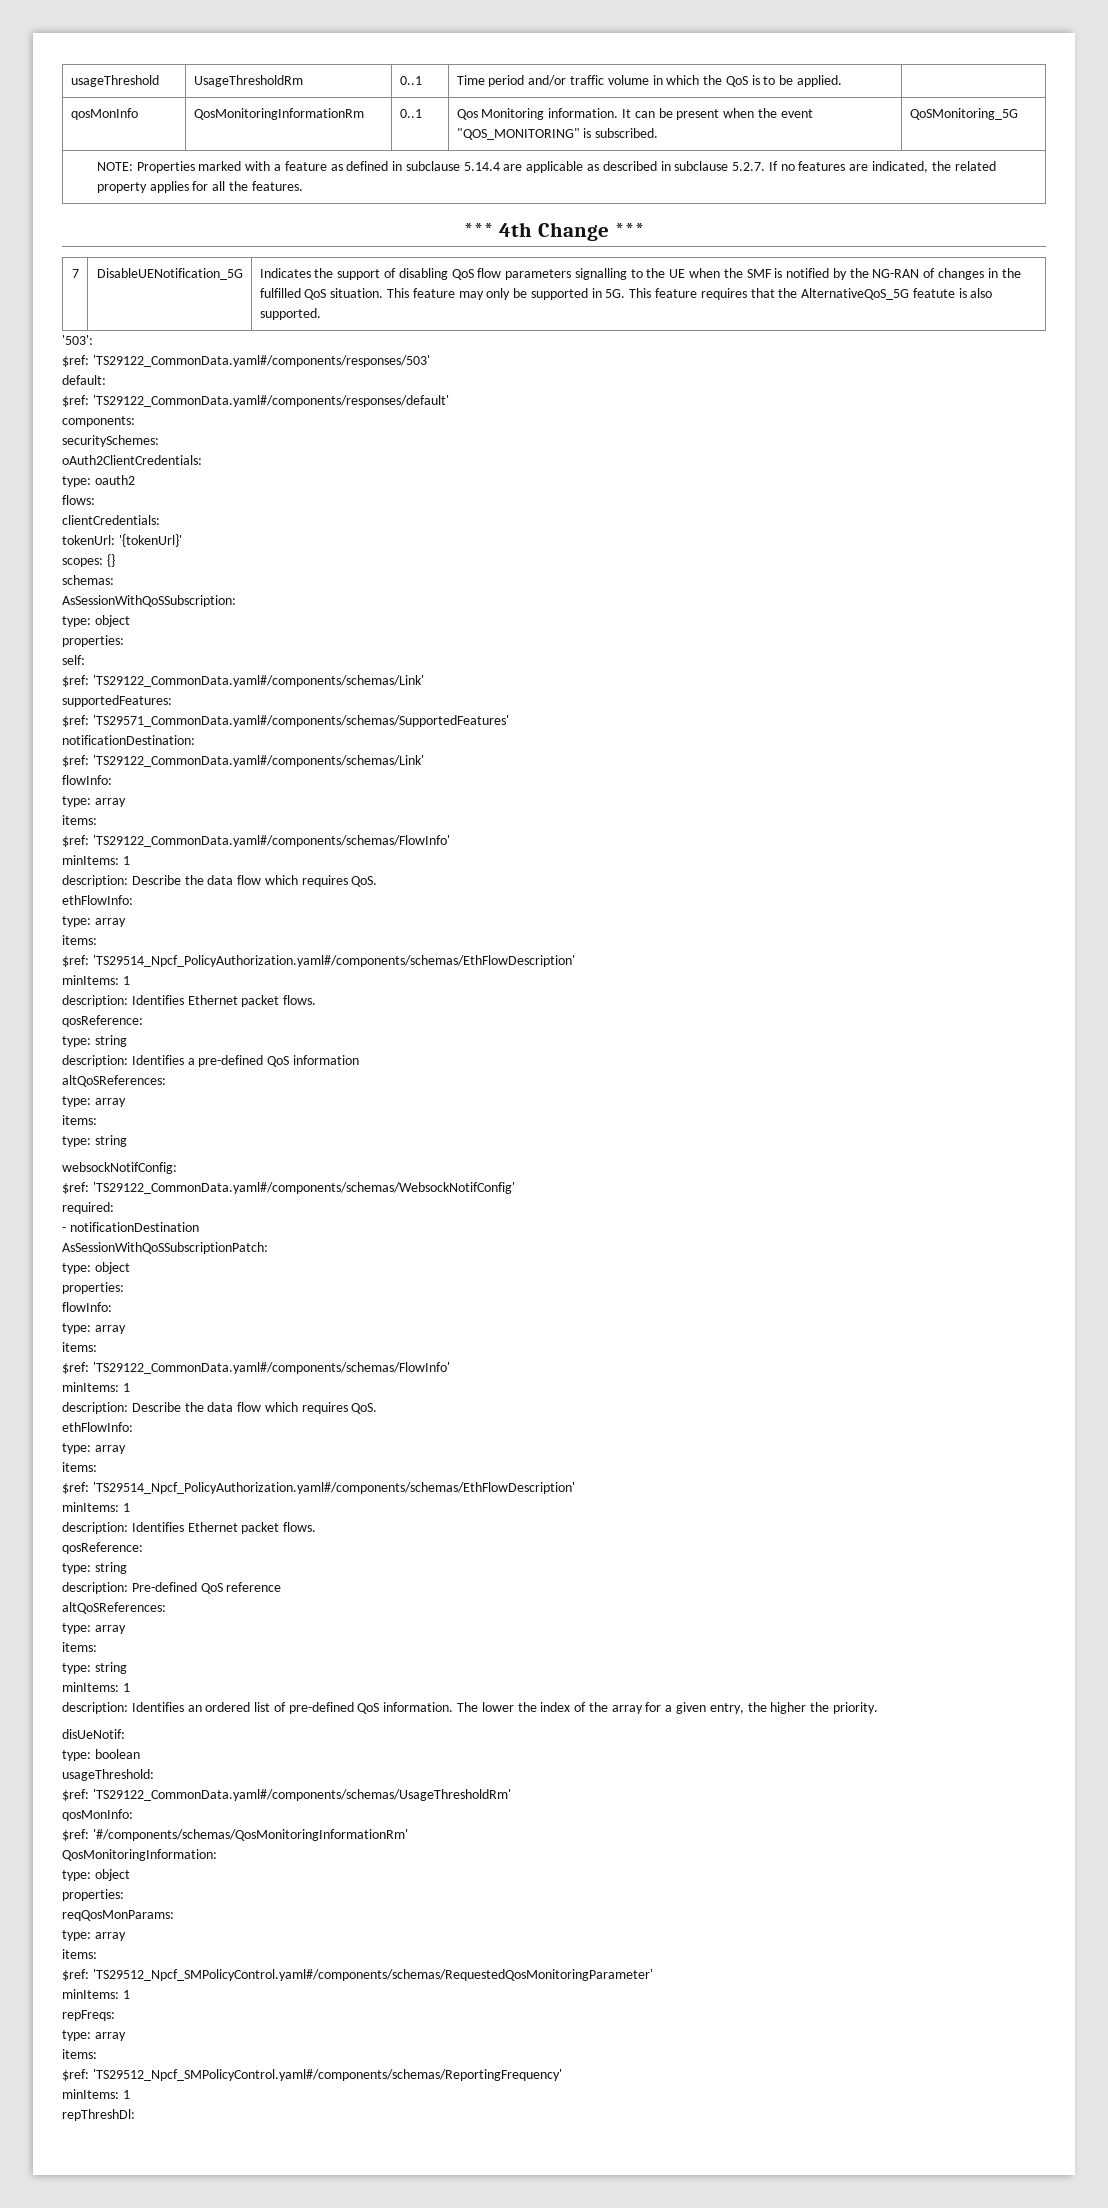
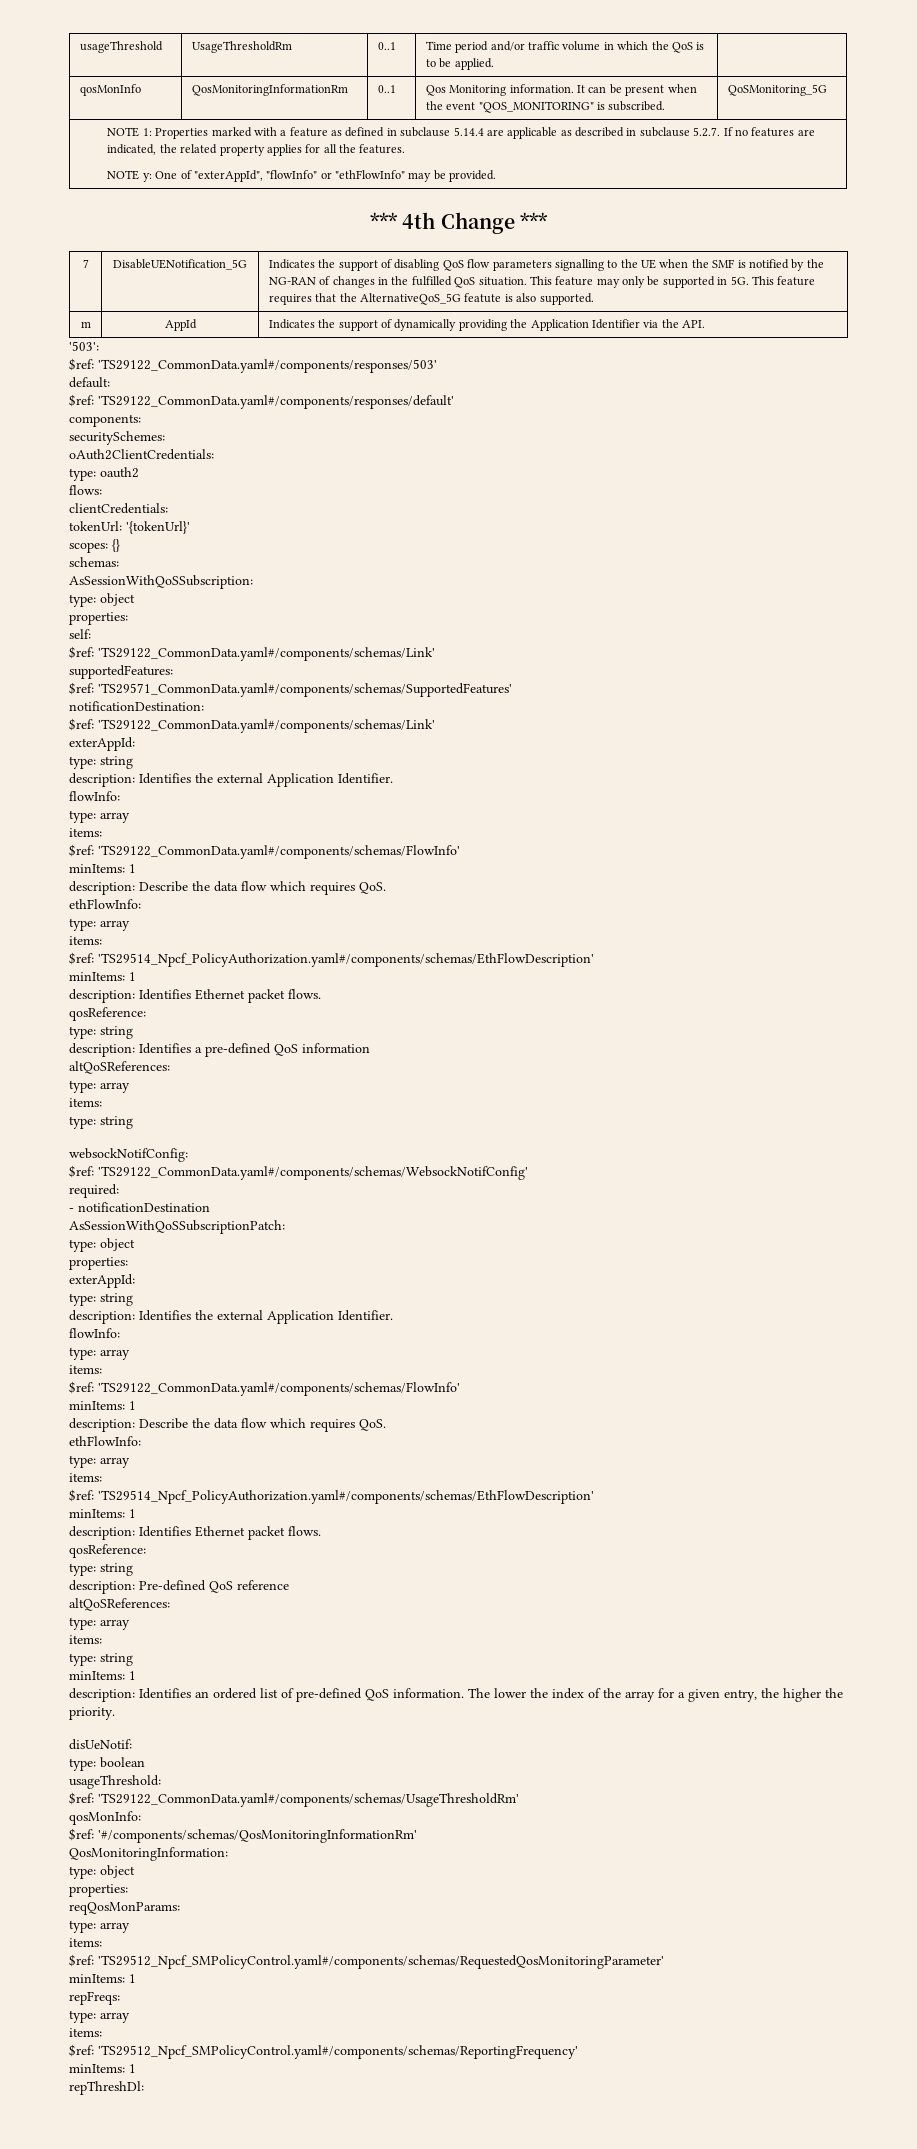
[96,162,133,171] NOTE: -> [107,127,152,137] NOTE 1:
(303, 186) none -> [107,170,497,182] // NOTE y: One of "exterAppId", "flowInfo" or "ethFlowInfo" may be provided.
(321, 314) none -> [80,321,91,328] [164,319,197,331] [268,319,706,331] // m | AppId | Indicates the support of dynamically providing the Application Identifier via the API.
(424, 761) none -> [69,737,135,751] [69,756,133,769] [69,773,393,787] // exterAppId: // type: string // description: Identifies the external Application Identifier.
(124, 1288) none -> [69,1274,135,1288] [69,1293,133,1306] [69,1310,393,1324] // exterAppId: // type: string // description: Identifies the external Application Identifier.

